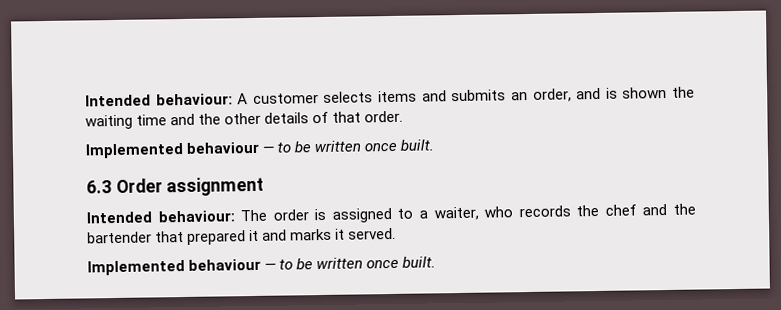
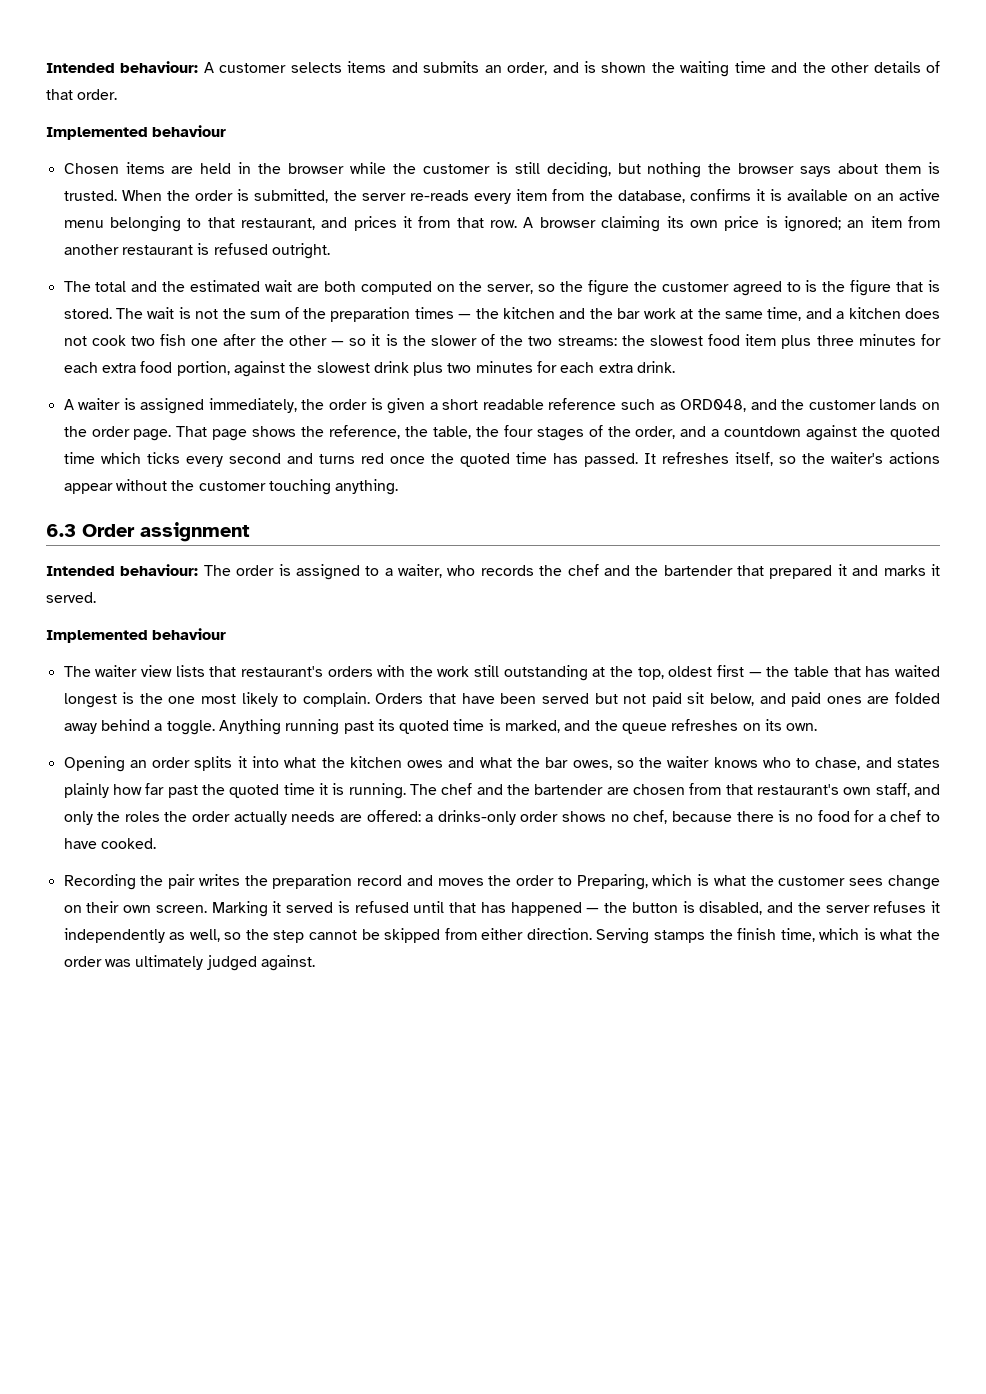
[262,139,435,153] — to be written once built. -> [63,162,940,178] [63,189,940,204] [63,216,940,232] [63,243,330,259] [63,280,940,296] [63,307,941,322] [63,334,942,349] [63,361,676,377] [63,398,941,414] [63,425,940,441] [63,452,940,467] [63,479,399,495] // Chosen items are held in the browser while the customer is still deciding, but nothing the browser says about them is trusted. When the order is submitted, the server re-reads every item from the database, confirms it is available on an active menu belonging to that restaurant, and prices it from that row. A browser claiming its own price is ignored; an item from another restaurant is refused outright. // The total and the estimated wait are both computed on the server, so the figure the customer agreed to is the figure that is stored. The wait is not the sum of the preparation times — the kitchen and the bar work at the same time, and a kitchen does not cook two fish one after the other — so it is the slower of the two streams: the slowest food item plus three minutes for each extra food portion, against the slowest drink plus two minutes for each extra drink. // A waiter is assigned immediately, the order is given a short readable reference such as ORD048, and the customer lands on the order page. That page shows the reference, the table, the four stages of the order, and a countdown against the quoted time which ticks every second and turns red once the quoted time has passed. It refreshes itself, so the waiter's actions appear without the customer touching anything.
[264,256,437,270] — to be written once built. -> [63,665,940,681] [63,692,941,708] [63,719,818,735] [63,756,940,772] [63,783,941,799] [63,810,940,825] [63,838,156,849] [63,874,940,890] [63,901,941,917] [63,928,941,944] [63,955,315,971] // The waiter view lists that restaurant's orders with the work still outstanding at the top, oldest first — the table that has waited longest is the one most likely to complain. Orders that have been served but not paid sit below, and paid ones are folded away behind a toggle. Anything running past its quoted time is marked, and the queue refreshes on its own. // Opening an order splits it into what the kitchen owes and what the bar owes, so the waiter knows who to chase, and states plainly how far past the quoted time it is running. The chef and the bartender are chosen from that restaurant's own staff, and only the roles the order actually needs are offered: a drinks-only order shows no chef, because there is no food for a chef to have cooked. // Recording the pair writes the preparation record and moves the order to Preparing, which is what the customer sees change on their own screen. Marking it served is refused until that has happened — the button is disabled, and the server refuses it independently as well, so the step cannot be skipped from either direction. Serving stamps the finish time, which is what the order was ultimately judged against.

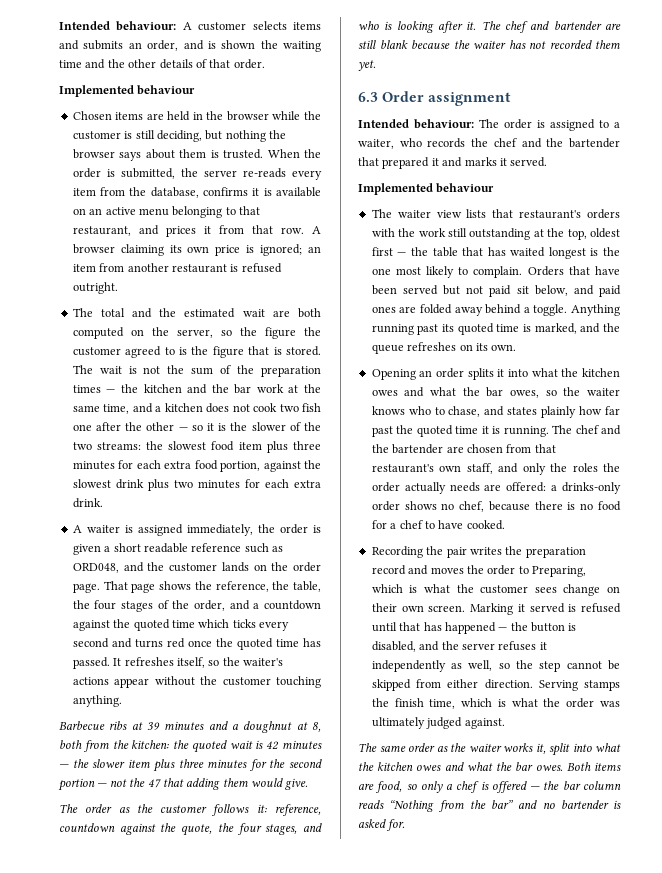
(399, 487) none -> [59,721,321,733] [59,740,322,753] [59,759,322,772] [58,778,309,791] [59,804,321,816] [59,823,322,836] [358,21,621,33] [358,40,620,49] [358,60,376,71] // Barbecue ribs at 39 minutes and a doughnut at 8, both from the kitchen: the quoted wait is 42 minutes — the slower item plus three minutes for the second portion — not the 47 that adding them would give. // The order as the customer follows it: reference, countdown against the quote, the four stages, and who is looking after it. The chef and bartender are still blank because the waiter has not recorded them yet.
(315, 963) none -> [358,743,621,756] [358,762,621,771] [358,781,621,793] [358,800,621,812] [358,819,406,831] // The same order as the waiter works it, split into what the kitchen owes and what the bar owes. Both items are food, so only a chef is offered — the bar column reads “Nothing from the bar” and no bartender is asked for.

